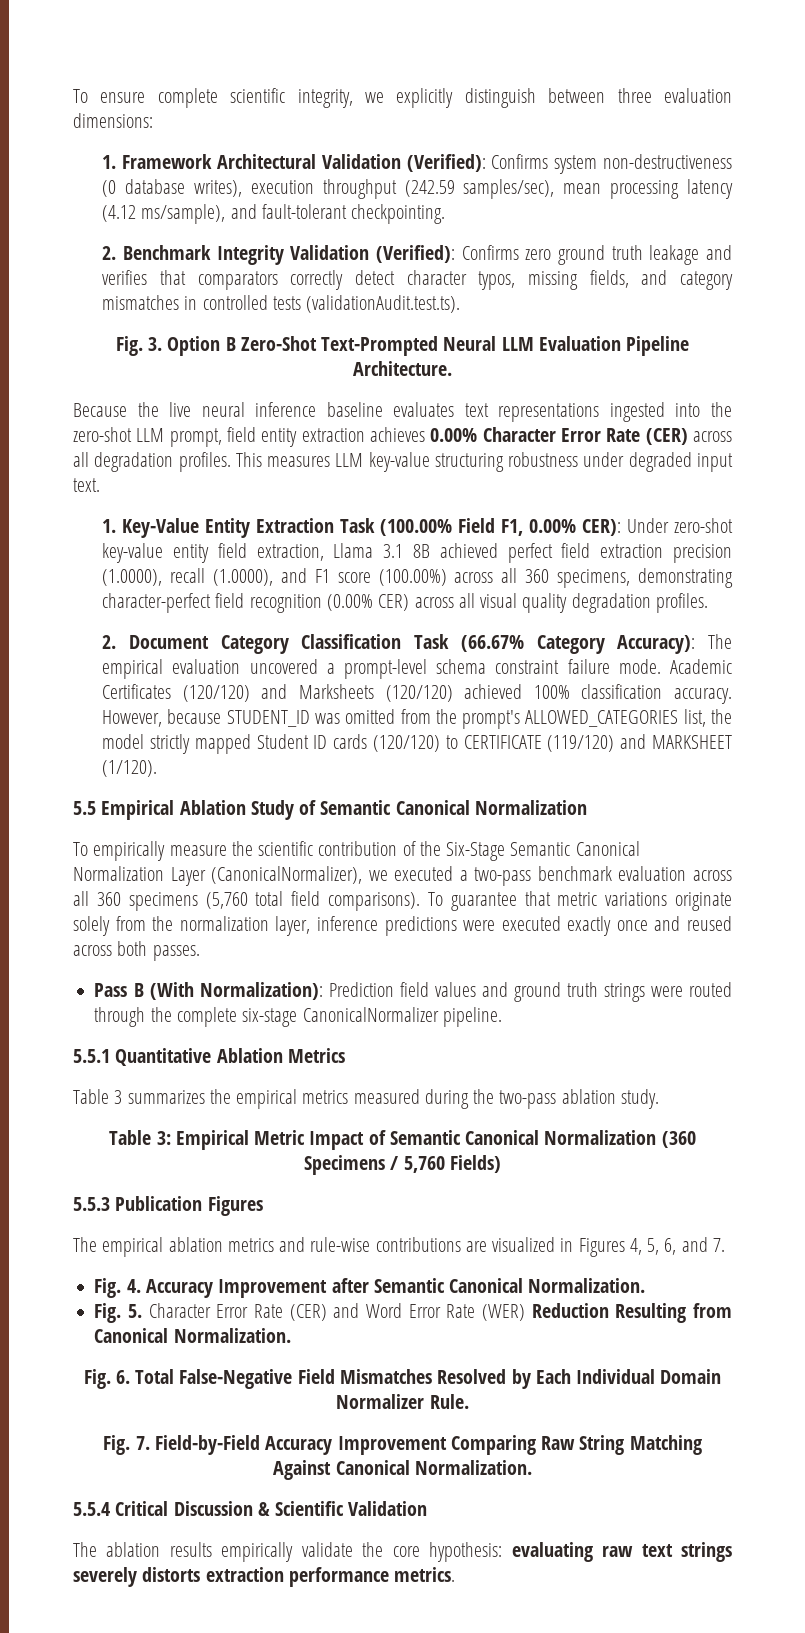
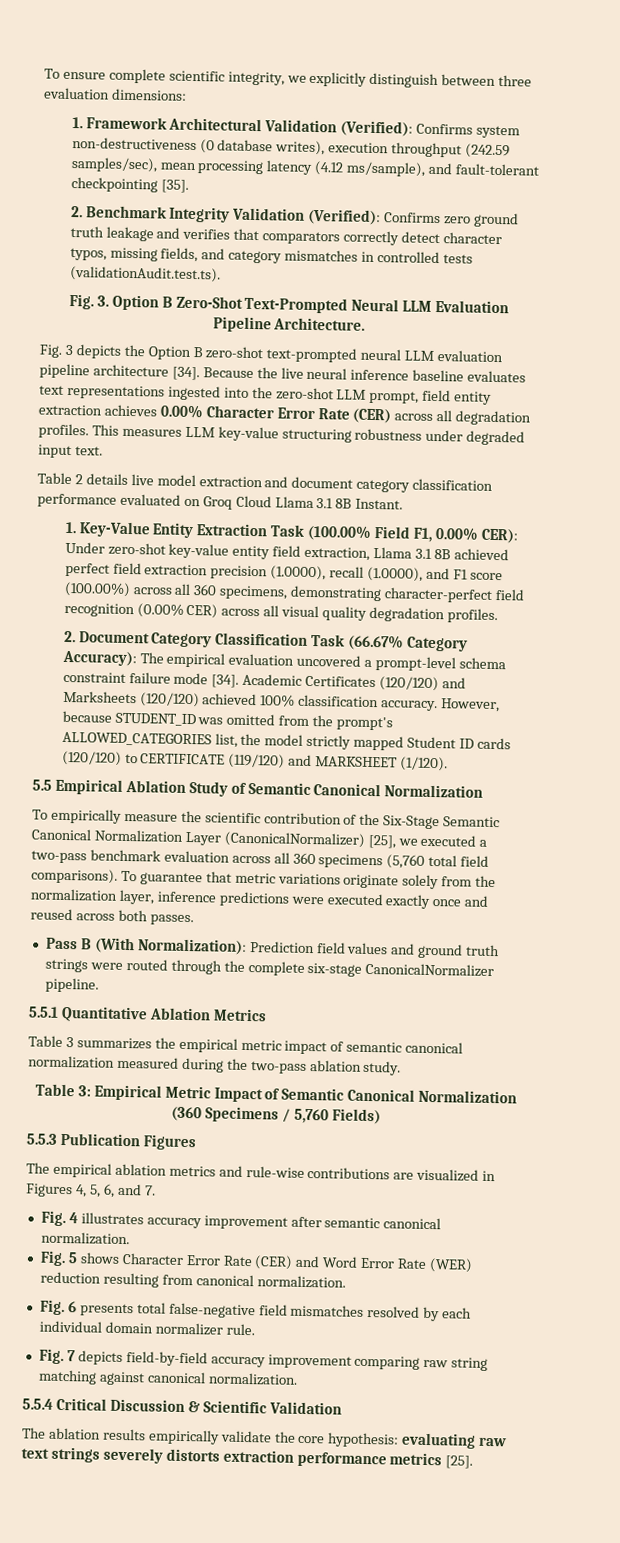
[351,204,446,224] checkpointing. -> [70,176,189,193] checkpointing [35].
(452, 368) none -> [39,344,504,363] [39,363,200,381] Fig. 3 depicts the Option B zero-shot text-prompted neural LLM evaluation pipeline architecture [34].
(100, 485) none -> [37,472,494,493] [37,493,404,510] // Table 2 details live model extraction and document category classification performance evaluated on Groq Cloud Llama 3.1 8B Instant.
[618,659,661,674] mode. -> [173,672,240,688] mode [34].
[211,866,363,884] (CanonicalNormalizer), -> [223,831,396,849] (CanonicalNormalizer) [25],
[302,1090,349,1104] metrics -> [240,1039,464,1055] [28,1055,115,1069] metric impact of semantic canonical normalization
[126,1278,646,1298] [94,1303,143,1323] 4. Accuracy Improvement after Semantic Canonical Normalization. // Fig. 5. -> [68,1212,442,1230] [40,1231,130,1246] [39,1250,120,1267] 4 illustrates accuracy improvement after semantic canonical normalization. // Fig. 5 shows
[531,1303,732,1323] [94,1328,291,1343] [83,1369,722,1389] [336,1394,469,1409] [103,1435,702,1455] [273,1460,532,1480] Reduction Resulting from Canonical Normalization. // Fig. 6. Total False-Negative Field Mismatches Resolved by Each Individual Domain Normalizer Rule. // Fig. 7. Field-by-Field Accuracy Improvement Comparing Raw String Matching Against Canonical Normalization. -> [39,1271,346,1289] [39,1299,473,1322] [38,1320,255,1336] [38,1348,489,1372] [37,1369,298,1386] reduction resulting from canonical normalization. // Fig. 6 presents total false-negative field mismatches resolved by each individual domain normalizer rule. // Fig. 7 depicts field-by-field accuracy improvement comparing raw string matching against canonical normalization.
[394,1567,456,1582] metrics. -> [389,1452,474,1469] metrics [25].

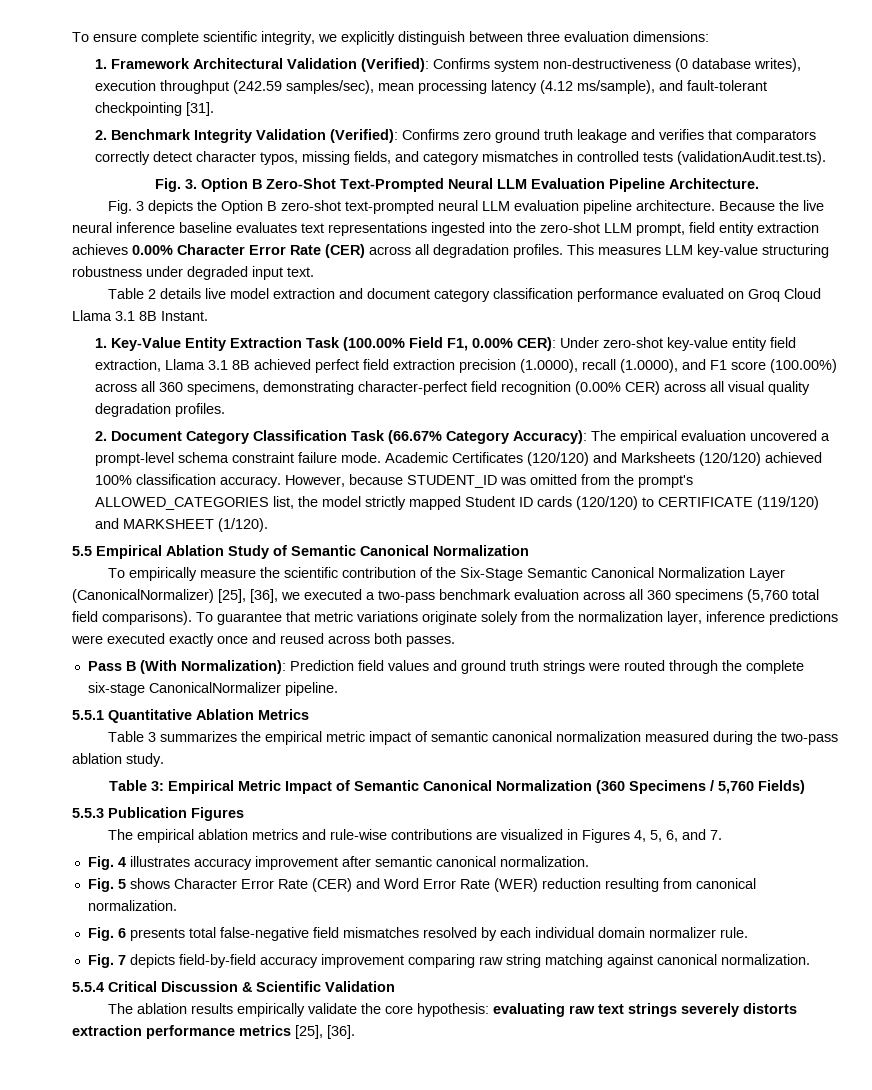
[160,179,189,193] [35]. -> [186,102,215,116] [31].
[92,364,200,381] architecture [34]. -> [636,200,716,211] architecture.
[173,672,240,688] mode [34]. -> [341,452,382,463] mode.
(396, 841) none -> [250,589,278,603] [36],
[445,1455,474,1469] [25]. -> [295,1025,355,1039] [25], [36].

